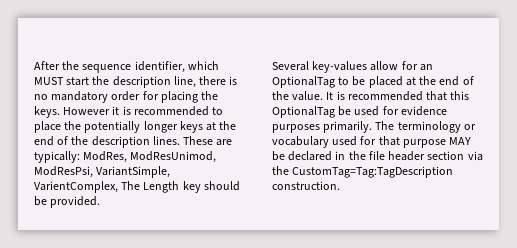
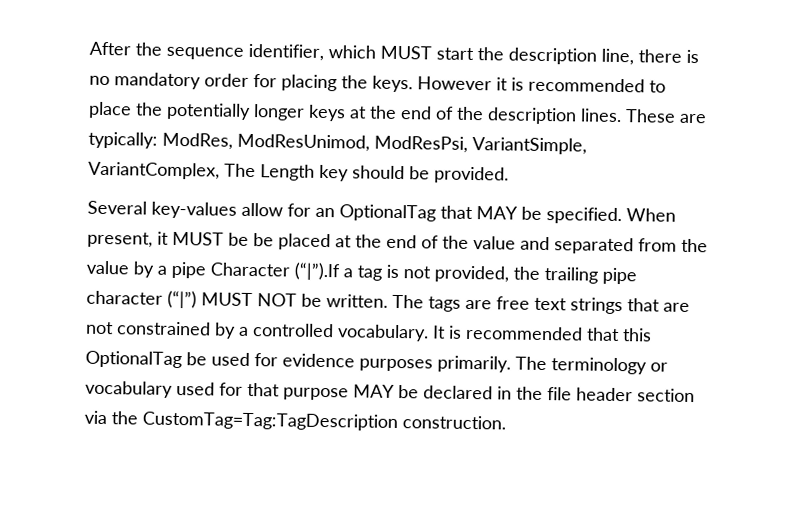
[34,181,118,193] VarientComplex, -> [88,161,220,180] VariantComplex,
[338,77,350,85] to -> [440,205,676,225] [87,231,249,248] that MAY be specified. When present, it MUST be
[292,91,324,101] value. -> [473,236,708,255] [86,260,637,285] [86,290,690,315] [86,321,429,342] value and separated from the value by a pipe Character (“|”).If a tag is not provided, the trailing pipe character (“|”) MUST NOT be written. The tags are free text strings that are not constrained by a controlled vocabulary.

